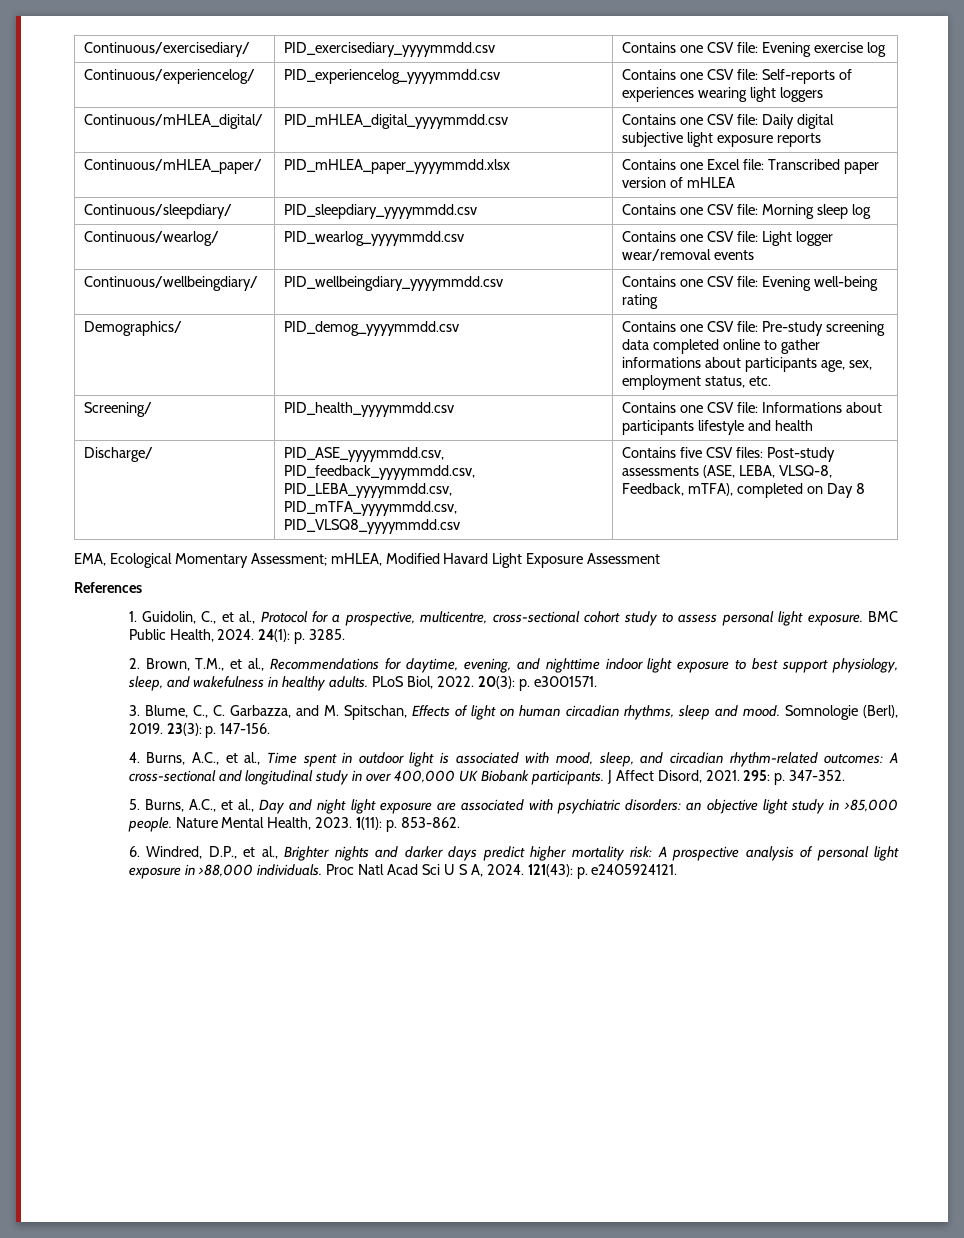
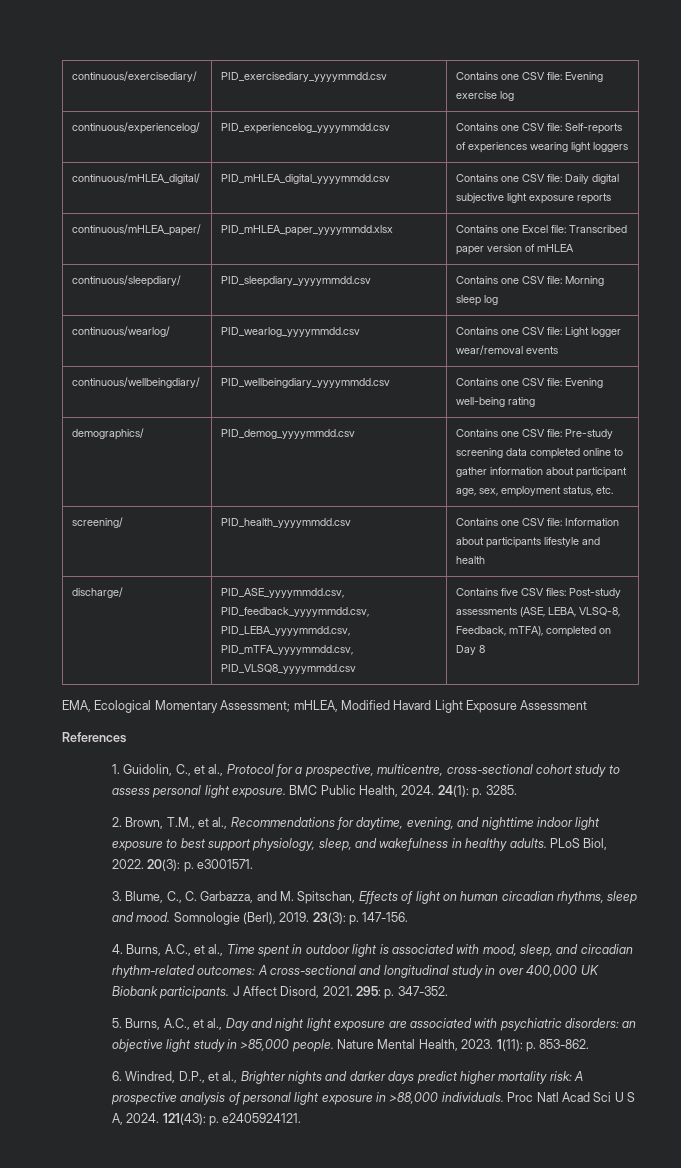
[84,42,251,57] Continuous/exercisediary/ -> [71,71,197,82] continuous/exercisediary/
[84,69,256,84] Continuous/experiencelog/ -> [71,122,200,134] continuous/experiencelog/
[84,114,264,129] Continuous/mHLEA_digital/ -> [71,173,200,184] continuous/mHLEA_digital/
[84,159,263,174] Continuous/mHLEA_paper/ -> [71,224,201,236] continuous/mHLEA_paper/
[84,204,233,219] Continuous/sleepdiary/ -> [71,275,181,287] continuous/sleepdiary/
[84,231,220,246] Continuous/wearlog/ -> [71,326,170,337] continuous/wearlog/
[84,276,259,291] Continuous/wellbeingdiary/ -> [71,377,200,388] continuous/wellbeingdiary/
[84,321,183,336] Demographics/ -> [71,428,144,440] demographics/
[622,357,817,372] informations about participants -> [489,467,627,478] information about participant
[84,402,153,417] Screening/ -> [71,517,123,528] screening/
[761,402,842,413] Informations -> [564,518,619,526] Information
[84,447,154,462] Discharge/ -> [71,587,123,598] discharge/

